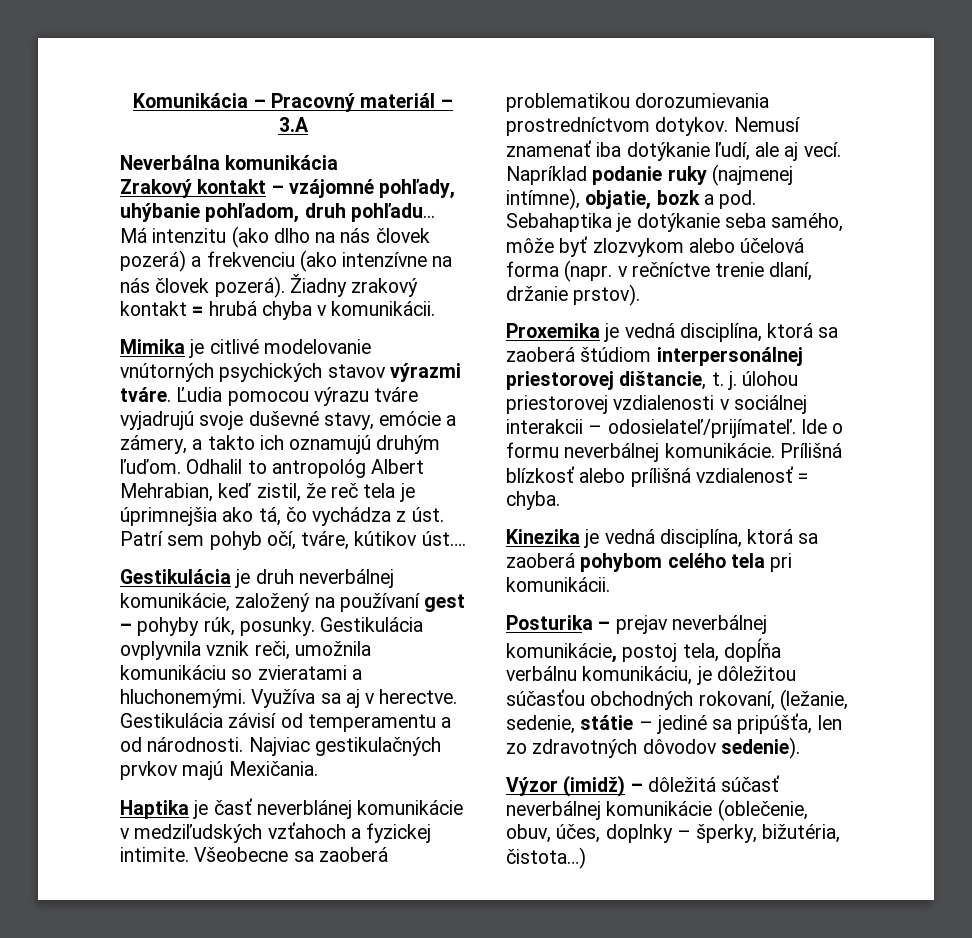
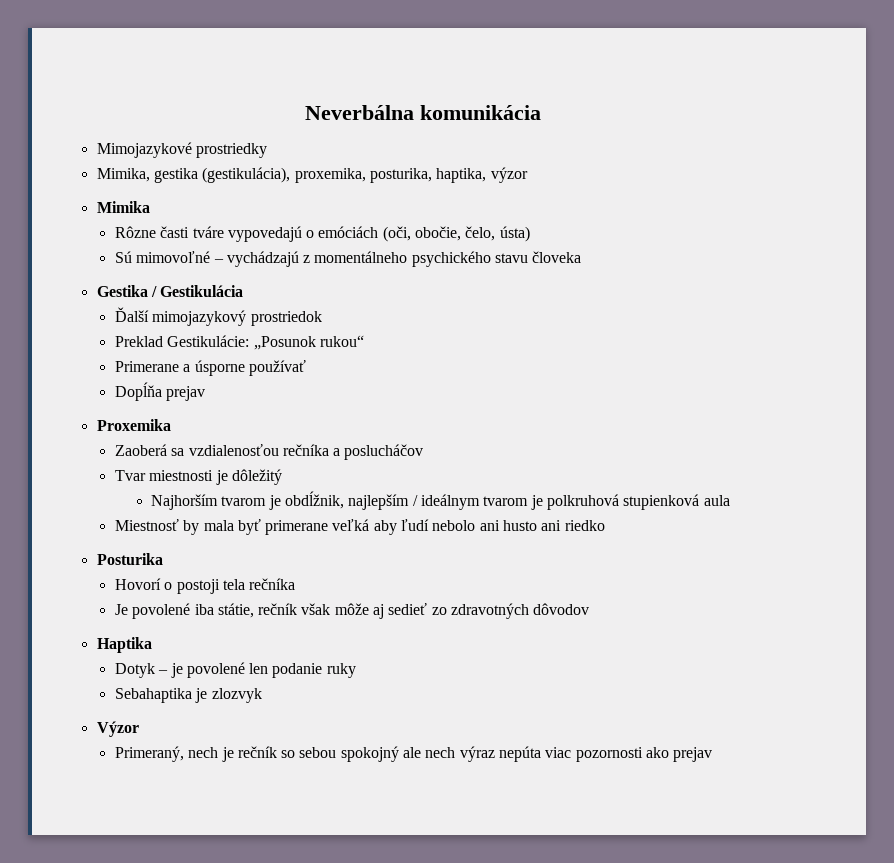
[133,93,453,112] [278,117,309,132] [120,155,339,170] [120,179,456,199] [120,203,435,223] [120,226,430,248] [120,250,453,272] [120,274,419,298] [120,301,436,320] [120,339,371,358] [120,363,461,382] [120,387,419,406] [120,411,457,430] [120,435,441,454] [120,459,425,478] [120,483,415,502] [120,507,444,526] [120,531,466,550] [120,569,394,588] [120,593,466,612] [120,617,424,636] [120,641,371,660] [120,665,362,680] [120,689,458,708] [120,713,452,732] [120,737,441,756] [120,761,318,780] [120,798,464,819] [120,822,432,843] [120,847,388,862] [506,93,770,112] [506,117,800,136] [506,140,841,161] [506,164,793,186] [506,188,757,210] [506,213,844,232] [506,236,805,257] [506,260,813,282] [506,284,641,306] [506,323,839,342] [506,347,803,366] [506,371,799,390] [506,395,807,414] [506,419,844,438] [506,442,842,462] [506,466,809,487] [506,491,560,510] [506,529,819,548] [506,553,793,572] [506,577,610,592] [506,615,767,634] [506,638,781,663] [506,666,796,685] [506,689,848,711] [506,713,842,734] [506,737,800,759] [506,775,780,797] [506,799,808,821] [506,824,841,843] [506,847,586,869] Komunikácia – Pracovný materiál – 3.A // Neverbálna komunikácia // Zrakový kontakt – vzájomné pohľady, uhýbanie pohľadom, druh pohľadu... Má intenzitu (ako dlho na nás človek pozerá) a frekvenciu (ako intenzívne na nás človek pozerá). Žiadny zrakový kontakt = hrubá chyba v komunikácii. // Mimika je citlivé modelovanie vnútorných psychických stavov výrazmi tváre. Ľudia pomocou výrazu tváre vyjadrujú svoje duševné stavy, emócie a zámery, a takto ich oznamujú druhým ľuďom. Odhalil to antropológ Albert Mehrabian, keď zistil, že reč tela je úprimnejšia ako tá, čo vychádza z úst. Patrí sem pohyb očí, tváre, kútikov úst…. // Gestikulácia je druh neverbálnej komunikácie, založený na používaní gest – pohyby rúk, posunky. Gestikulácia ovplyvnila vznik reči, umožnila komunikáciu so zvieratami a hluchonemými. Využíva sa aj v herectve. Gestikulácia závisí od temperamentu a od národnosti. Najviac gestikulačných prvkov majú Mexičania. // Haptika je časť neverblánej komunikácie v medziľudských vzťahoch a fyzickej intimite. Všeobecne sa zaoberá problematikou dorozumievania prostredníctvom dotykov. Nemusí znamenať iba dotýkanie ľudí, ale aj vecí. Napríklad podanie ruky (najmenej intímne), objatie, bozk a pod. Sebahaptika je dotýkanie seba samého, môže byť zlozvykom alebo účelová forma (napr. v rečníctve trenie dlaní, držanie prstov). // Proxemika je vedná disciplína, ktorá sa zaoberá štúdiom interpersonálnej priestorovej dištancie, t. j. úlohou priestorovej vzdialenosti v sociálnej interakcii – odosielateľ/prijímateľ. Ide o formu neverbálnej komunikácie. Prílišná blízkosť alebo prílišná vzdialenosť = chyba. // Kinezika je vedná disciplína, ktorá sa zaoberá pohybom celého tela pri komunikácii. // Posturika – prejav neverbálnej komunikácie, postoj tela, dopĺňa verbálnu komunikáciu, je dôležitou súčasťou obchodných rokovaní, (ležanie, sedenie, státie – jediné sa pripúšťa, len zo zdravotných dôvodov sedenie). // Výzor (imidž) – dôležitá súčasť neverbálnej komunikácie (oblečenie, obuv, účes, doplnky – šperky, bižutéria, čistota…) -> [304,105,541,120] [96,142,268,158] [96,167,528,183] [96,201,150,213] [114,226,530,242] [114,251,582,267] [96,285,244,297] [114,307,322,326] [114,335,364,350] [114,360,306,376] [114,382,206,401] [96,419,171,431] [114,444,424,460] [114,469,282,485] [151,491,730,510] [114,519,605,535] [96,553,163,565] [114,578,296,594] [114,603,590,619] [96,637,152,653] [114,662,356,678] [114,688,262,703] [96,721,139,737] [114,746,713,762] Neverbálna komunikácia // Mimojazykové prostriedky // Mimika, gestika (gestikulácia), proxemika, posturika, haptika, výzor // Mimika // Rôzne časti tváre vypovedajú o emóciách (oči, obočie, čelo, ústa) // Sú mimovoľné – vychádzajú z momentálneho psychického stavu človeka // Gestika / Gestikulácia // Ďalší mimojazykový prostriedok // Preklad Gestikulácie: „Posunok rukou“ // Primerane a úsporne používať // Dopĺňa prejav // Proxemika // Zaoberá sa vzdialenosťou rečníka a poslucháčov // Tvar miestnosti je dôležitý // Najhorším tvarom je obdĺžnik, najlepším / ideálnym tvarom je polkruhová stupienková aula // Miestnosť by mala byť primerane veľká aby ľudí nebolo ani husto ani riedko // Posturika // Hovorí o postoji tela rečníka // Je povolené iba státie, rečník však môže aj sedieť zo zdravotných dôvodov // Haptika // Dotyk – je povolené len podanie ruky // Sebahaptika je zlozvyk // Výzor // Primeraný, nech je rečník so sebou spokojný ale nech výraz nepúta viac pozornosti ako prejav

